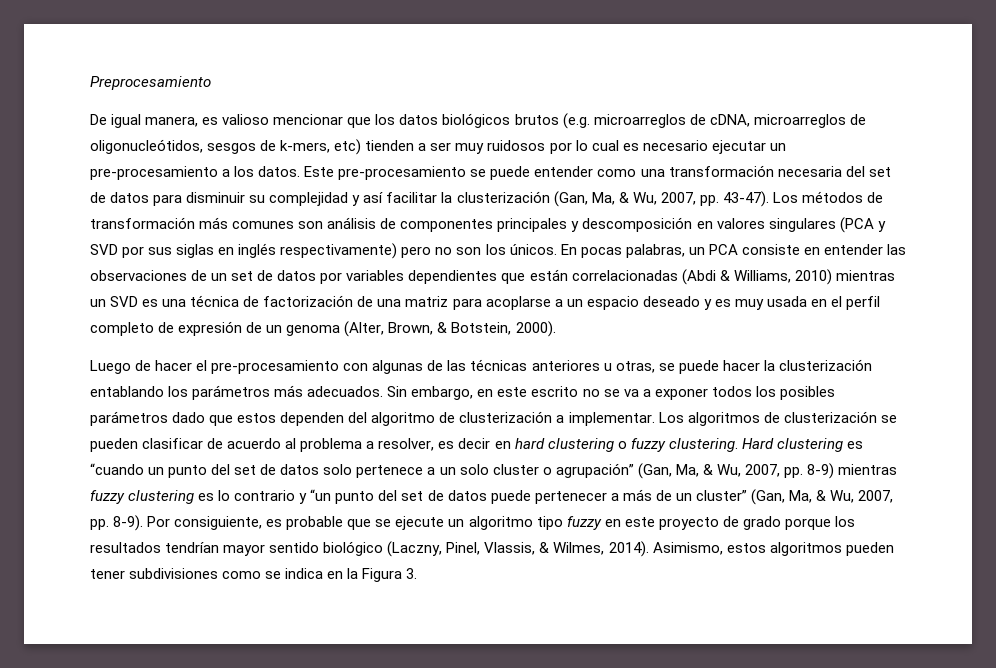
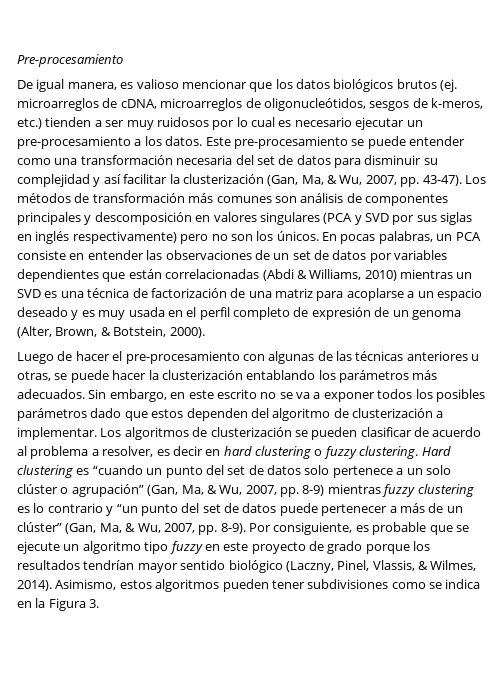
[90,76,211,90] Preprocesamiento -> [17,54,123,67] Pre-procesamiento
[562,113,590,129] (e.g. -> [440,79,458,92] (ej.
[280,139,362,155] k-mers, etc) -> [431,98,483,109] [17,118,42,129] k-meros, etc.)
[492,464,539,475] cluster -> [17,484,58,494] clúster
[695,490,747,501] cluster” -> [17,522,62,532] clúster”

